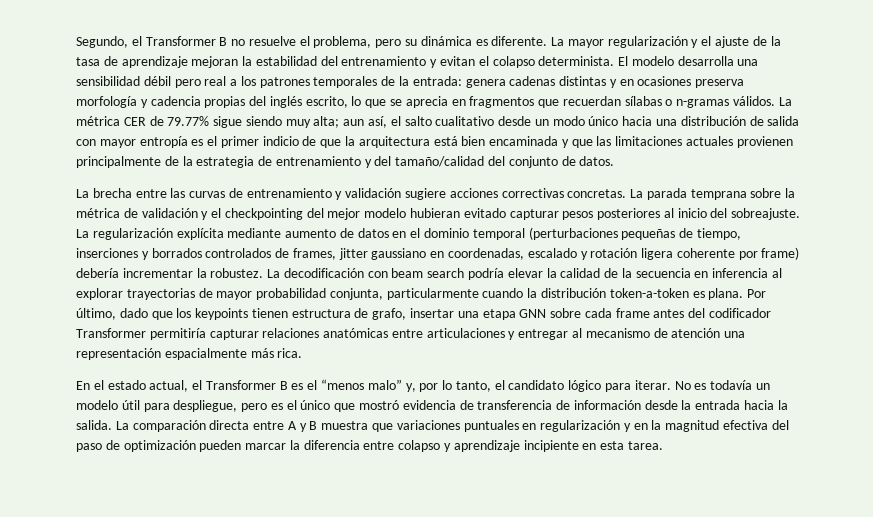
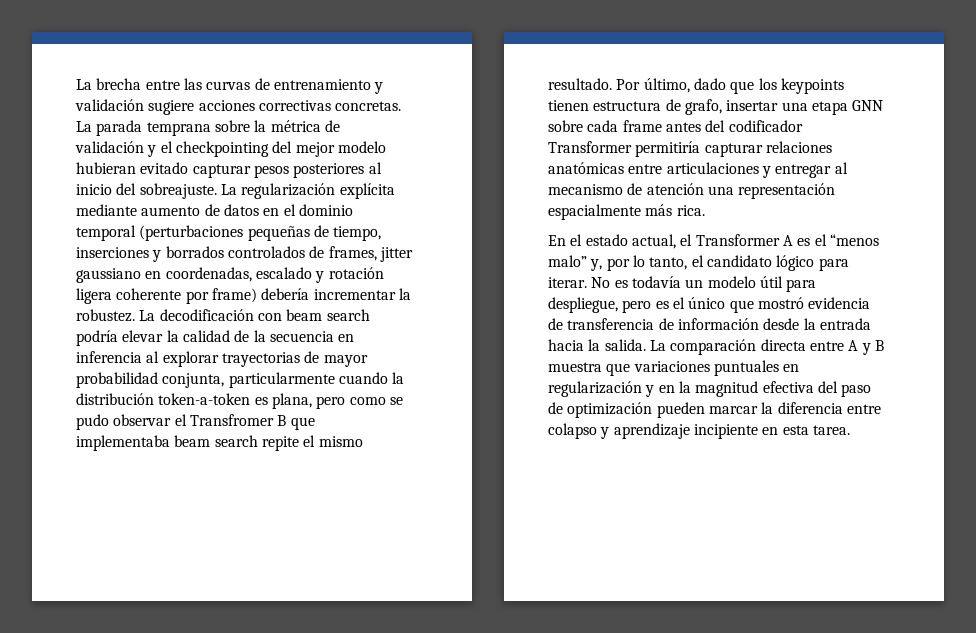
[76,36,781,48] [76,56,759,68] [76,76,745,88] [76,96,792,108] [76,116,800,128] [76,136,793,148] [76,156,615,168] Segundo, el Transformer B no resuelve el problema, pero su dinámica es diferente. La mayor regularización y el ajuste de la tasa de aprendizaje mejoran la estabilidad del entrenamiento y evitan el colapso determinista. El modelo desarrolla una sensibilidad débil pero real a los patrones temporales de la entrada: genera cadenas distintas y en ocasiones preserva morfología y cadencia propias del inglés escrito, lo que se aprecia en fragmentos que recuerdan sílabas o n-gramas válidos. La métrica CER de 79.77% sigue siendo muy alta; aun así, el salto cualitativo desde un modo único hacia una distribución de salida con mayor entropía es el primer indicio de que la arquitectura está bien encaminada y que las limitaciones actuales provienen principalmente de la estrategia de entrenamiento y del tamaño/calidad del conjunto de datos. // -> (76, 84) none
[708,288,744,300] plana. -> [271,393,403,409] [76,414,315,430] [76,435,363,451] [548,78,612,90] plana, pero como se pudo observar el Transfromer B que implementaba beam search repite el mismo resultado.
[279,381,288,390] B -> [782,235,793,246] A

